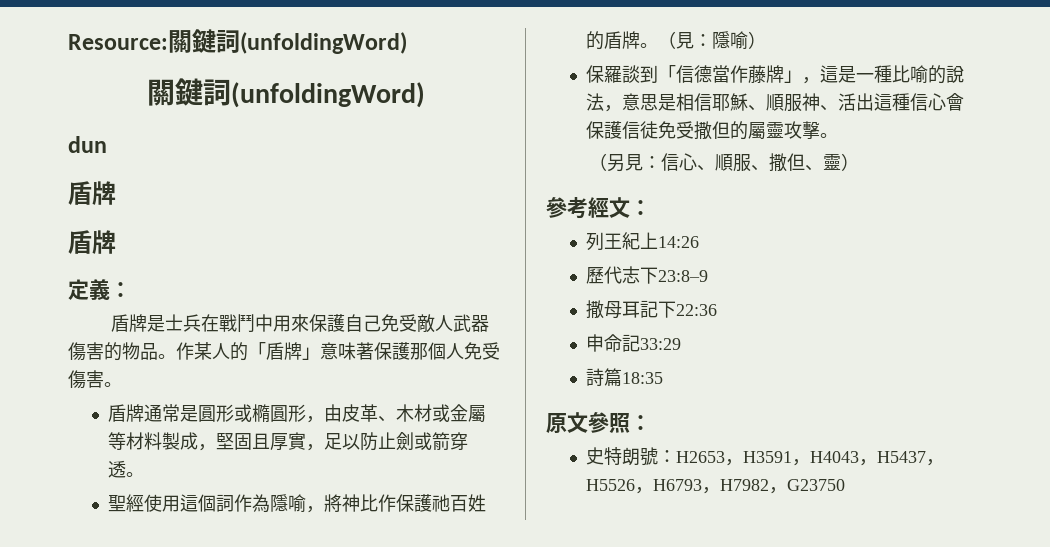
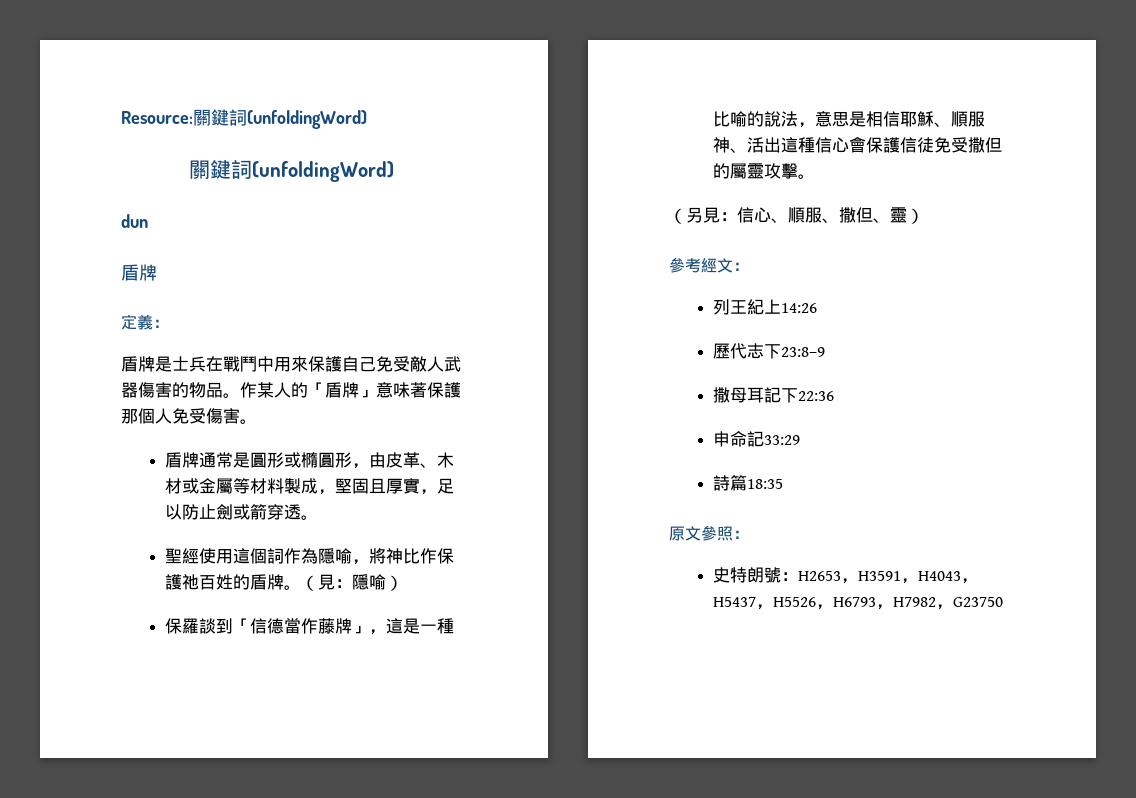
[68,230,116,254] // 盾牌 -> (157, 272) none

